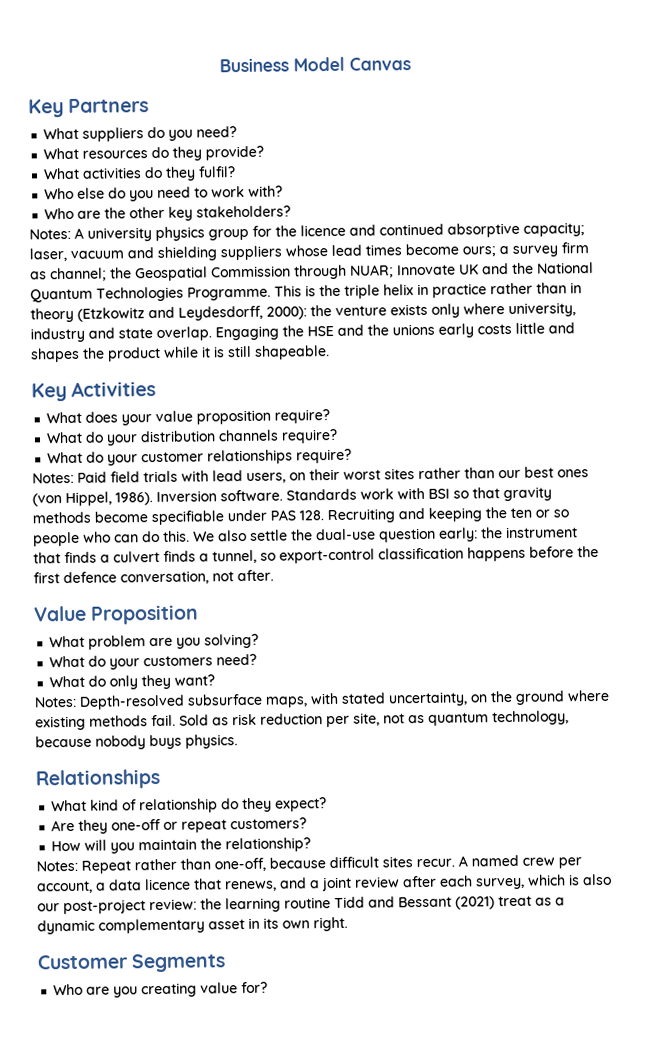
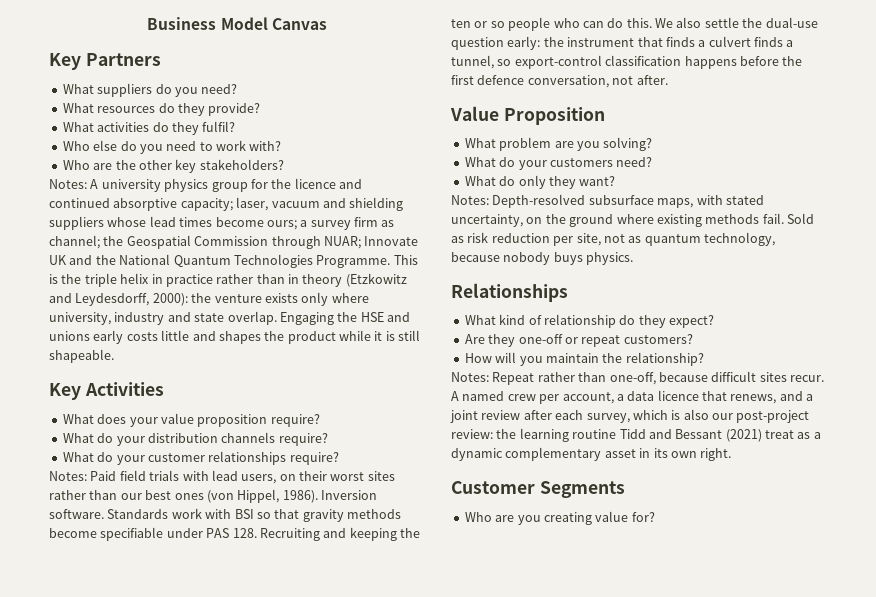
[367,324,389,336] the -> (410, 317) none

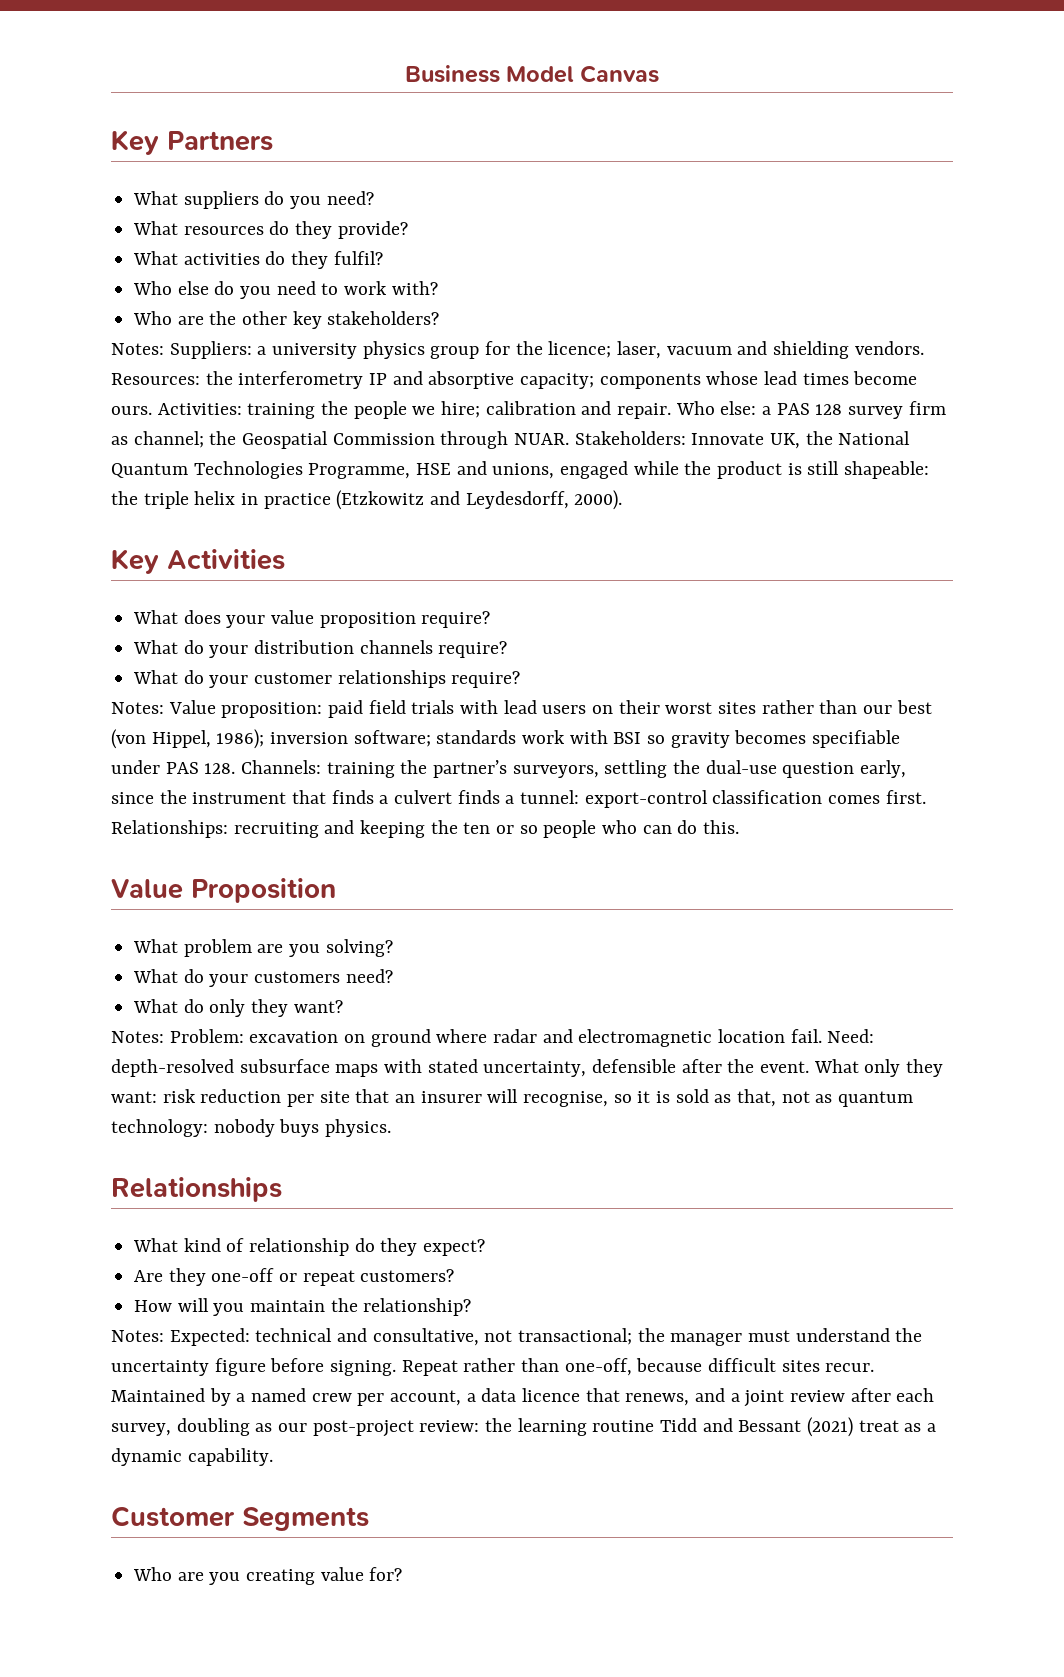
[90,179,99,189] A -> [169,341,267,359] Suppliers: a
[294,178,362,189] [49,197,404,211] [49,216,308,230] licence and continued absorptive capacity; laser, vacuum and shielding suppliers whose lead times become ours; a -> [548,341,924,359] [111,371,918,389] [111,401,843,419] licence; laser, vacuum and shielding vendors. Resources: the interferometry IP and absorptive capacity; components whose lead times become ours. Activities: training the people we hire; calibration and repair. Who else: a PAS 128
[323,236,419,249] [49,254,418,268] [49,274,58,284] NUAR; Innovate UK and the National Quantum Technologies Programme. This is -> [514,431,911,449] [111,461,930,479] NUAR. Stakeholders: Innovate UK, the National Quantum Technologies Programme, HSE and unions, engaged while the product is still shapeable:
[216,273,407,287] [49,292,369,306] [49,311,410,325] [49,330,421,344] [49,349,114,363] rather than in theory (Etzkowitz and Leydesdorff, 2000): the venture exists only where university, industry and state overlap. Engaging the HSE and unions early costs little and shapes the product while it is still shapeable. -> [336,490,623,510] (Etzkowitz and Leydesdorff, 2000).
[90,471,117,481] Paid -> [168,700,364,718] Value proposition: paid
[241,474,277,484] users, -> [542,705,587,714] users
[174,493,204,500] ones -> (932, 707) none
[282,490,377,503] [49,508,401,522] [49,527,320,541] 1986). Inversion software. Standards work with BSI so that gravity methods become specifiable under PAS 128. Recruiting -> [216,729,901,749] [111,760,907,778] [111,790,926,808] [111,820,319,838] 1986); inversion software; standards work with BSI so gravity becomes specifiable under PAS 128. Channels: training the partner’s surveyors, settling the dual-use question early, since the instrument that finds a culvert finds a tunnel: export-control classification comes first. Relationships: recruiting
[655,17,818,28] [451,36,794,50] [451,55,803,69] [451,75,668,88] We also settle the dual-use question early: the instrument that finds a culvert finds a tunnel, so export-control classification happens before the first defence conversation, not after. -> (740, 827) none
[492,194,764,208] [451,213,814,227] [451,232,601,246] Depth-resolved subsurface maps, with stated uncertainty, on the ground where existing methods fail. Sold as risk reduction per site, -> [169,1029,875,1047] [111,1059,944,1077] [111,1089,777,1107] Problem: excavation on ground where radar and electromagnetic location fail. Need: depth-resolved subsurface maps with stated uncertainty, defensible after the event. What only they want: risk reduction per site that an insurer will recognise, so it is sold as that,
[704,232,775,246] [451,252,500,262] technology, because -> [111,1119,208,1137] technology:
(489, 377) none -> [169,1328,923,1346] [111,1358,397,1376] Expected: technical and consultative, not transactional; the manager must understand the uncertainty figure before signing.
[451,391,459,401] A -> [111,1388,246,1406] Maintained by a
[632,409,709,420] which is also -> [176,1418,273,1436] doubling as
[505,447,732,461] complementary asset in its own right. -> [187,1448,273,1466] capability.

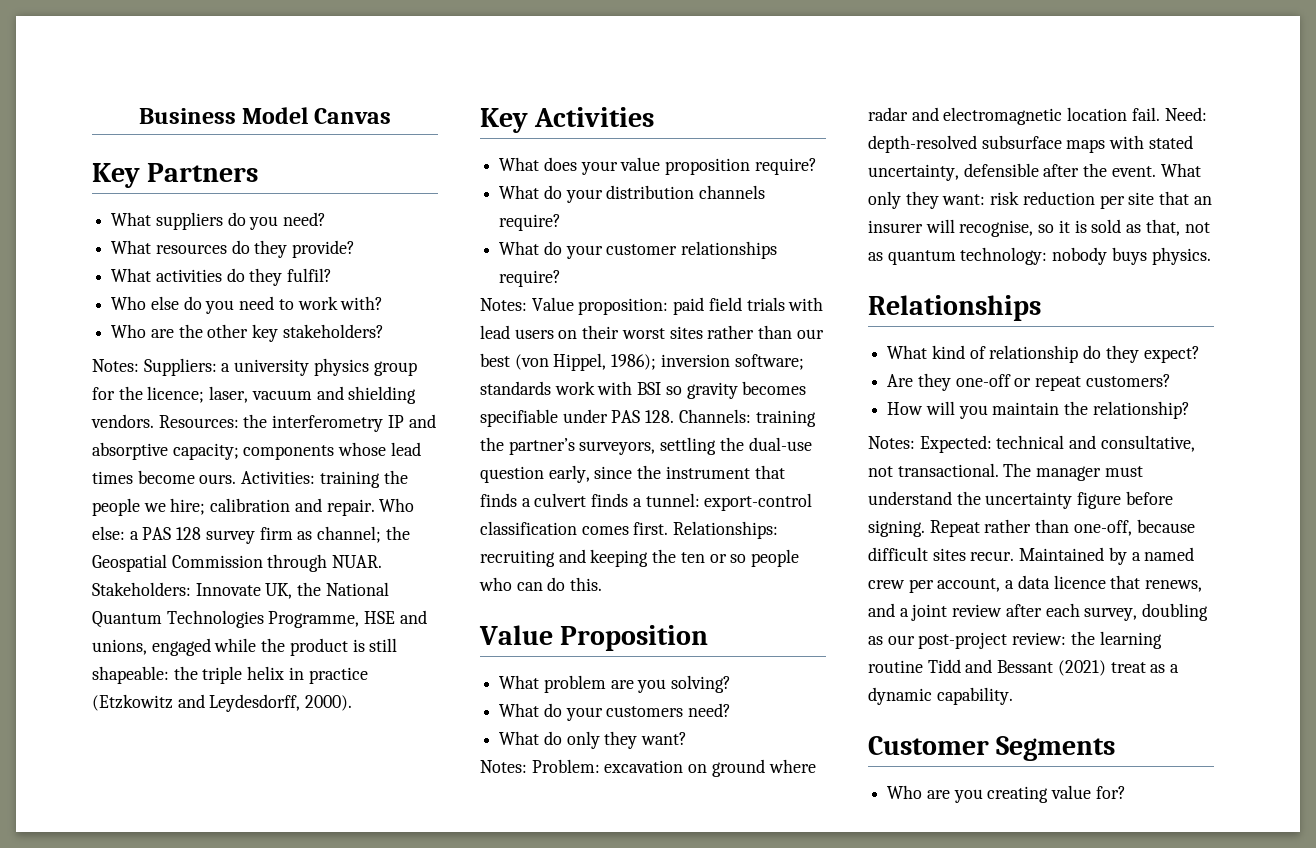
[518,1328,665,1345] transactional; the -> [897,463,1032,477] transactional. The

